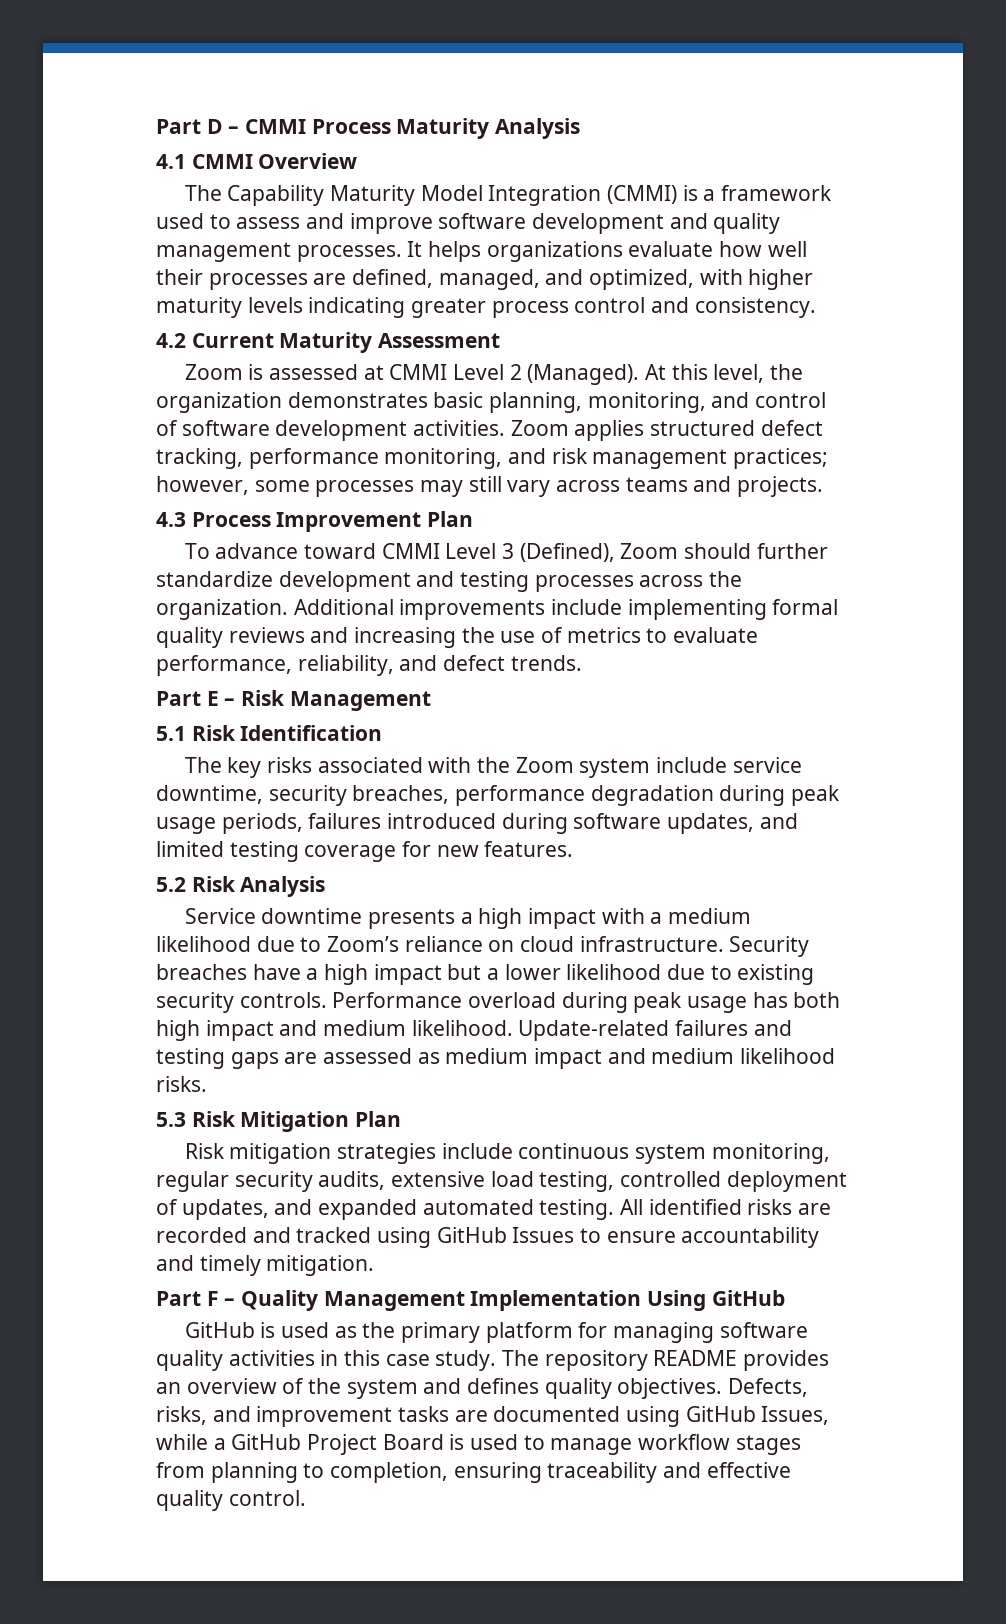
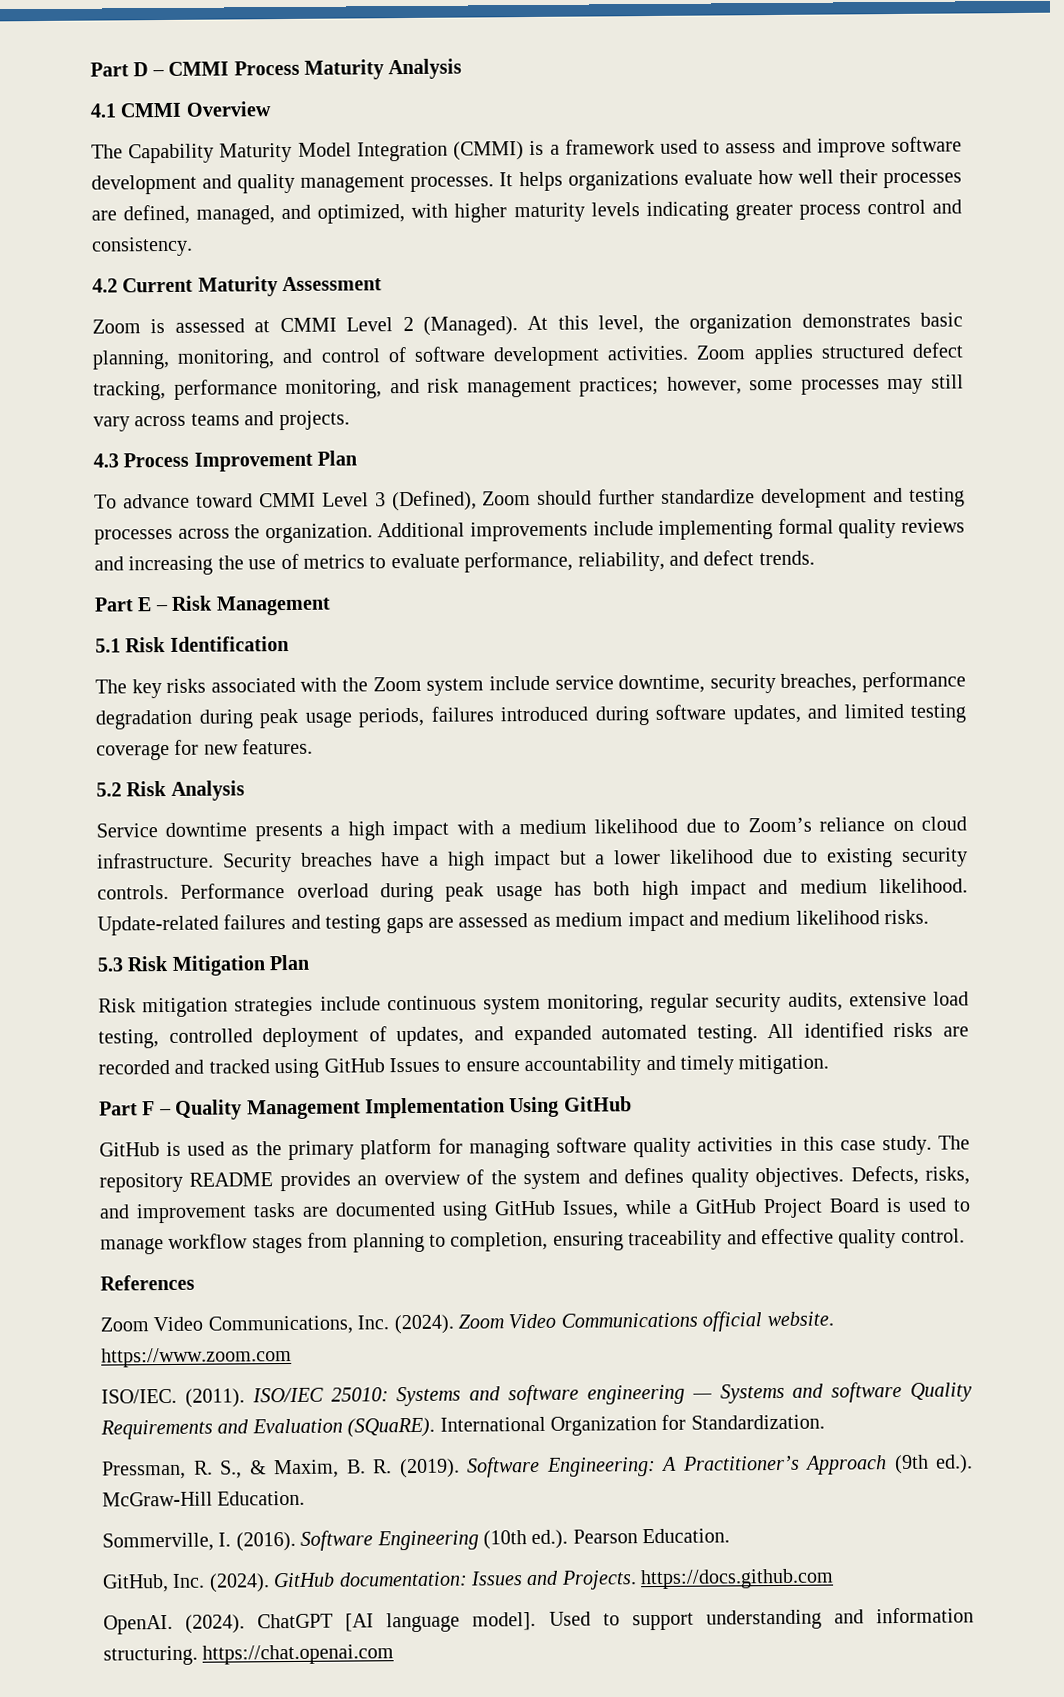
(306, 1498) none -> [100,1274,195,1291] [100,1311,834,1335] [101,1346,292,1368] [101,1381,973,1408] [100,1414,825,1440] [102,1454,973,1480] [102,1490,306,1507] [102,1528,731,1552] [102,1568,835,1593] [103,1607,974,1635] [103,1644,395,1666] // References // Zoom Video Communications, Inc. (2024). Zoom Video Communications official website. https://www.zoom.com // ISO/IEC. (2011). ISO/IEC 25010: Systems and software engineering — Systems and software Quality Requirements and Evaluation (SQuaRE). International Organization for Standardization. // Pressman, R. S., & Maxim, B. R. (2019). Software Engineering: A Practitioner’s Approach (9th ed.). McGraw-Hill Education. // Sommerville, I. (2016). Software Engineering (10th ed.). Pearson Education. // GitHub, Inc. (2024). GitHub documentation: Issues and Projects. https://docs.github.com // OpenAI. (2024). ChatGPT [AI language model]. Used to support understanding and information structuring. https://chat.openai.com

